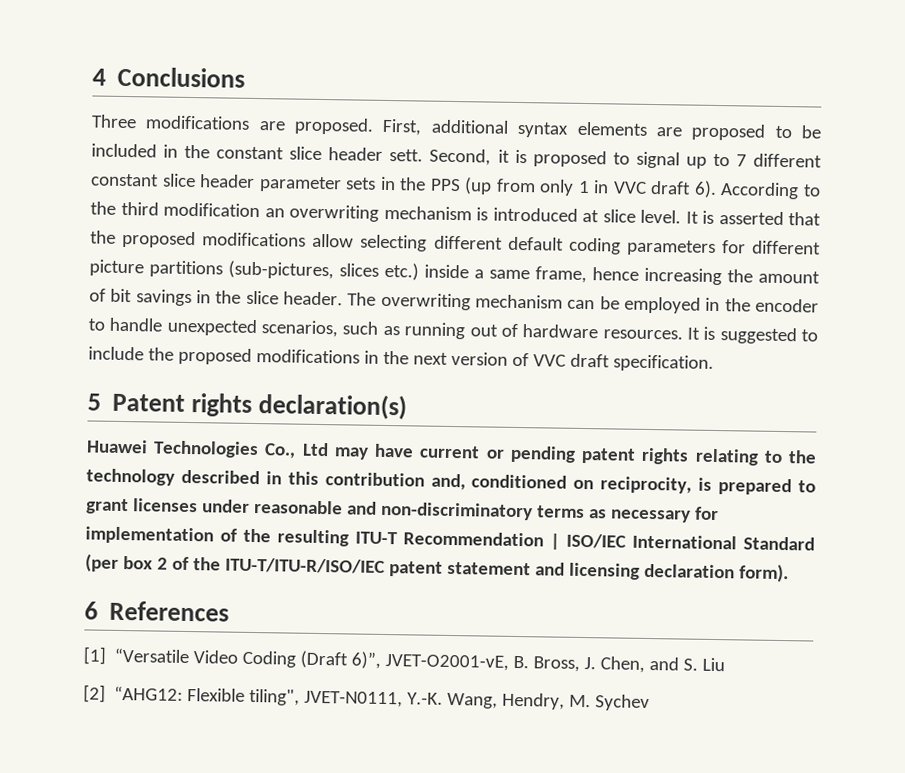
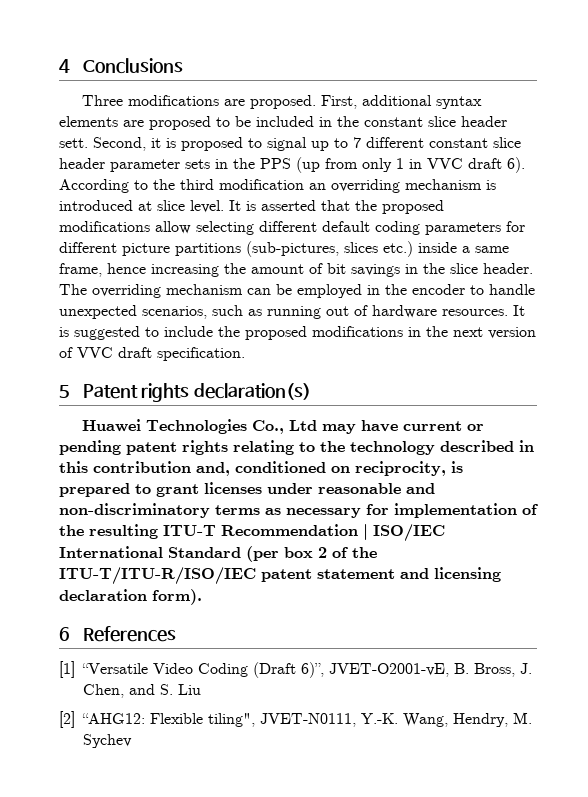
[289,204,379,222] overwriting -> [331,179,400,193] overriding
[380,292,471,311] overwriting -> [92,284,161,298] overriding

